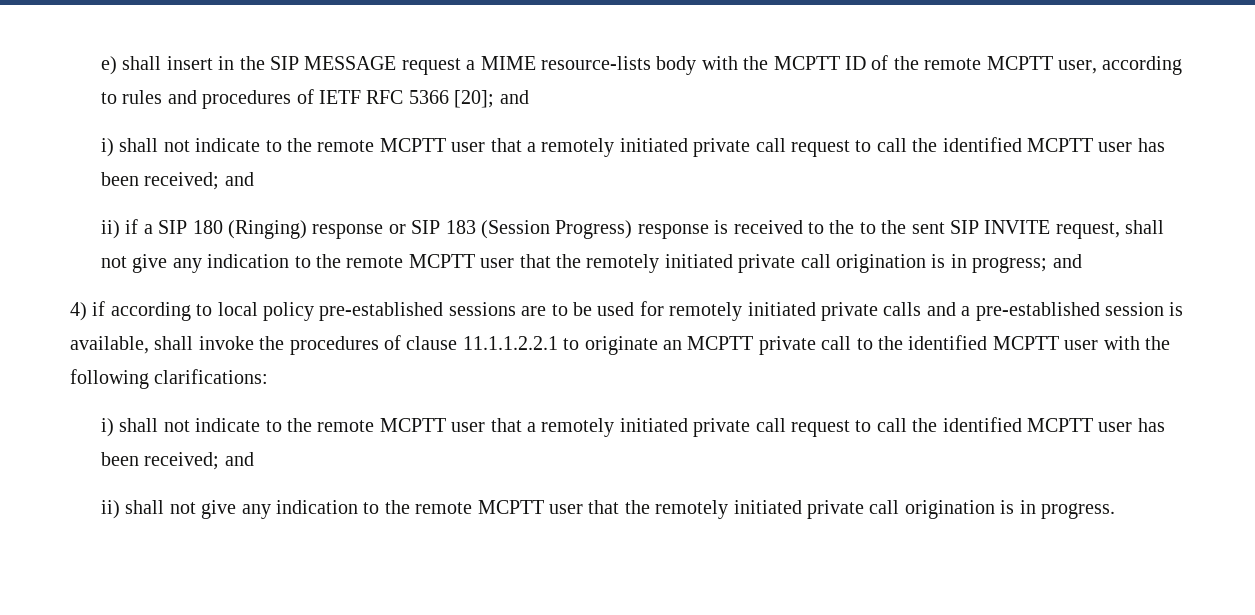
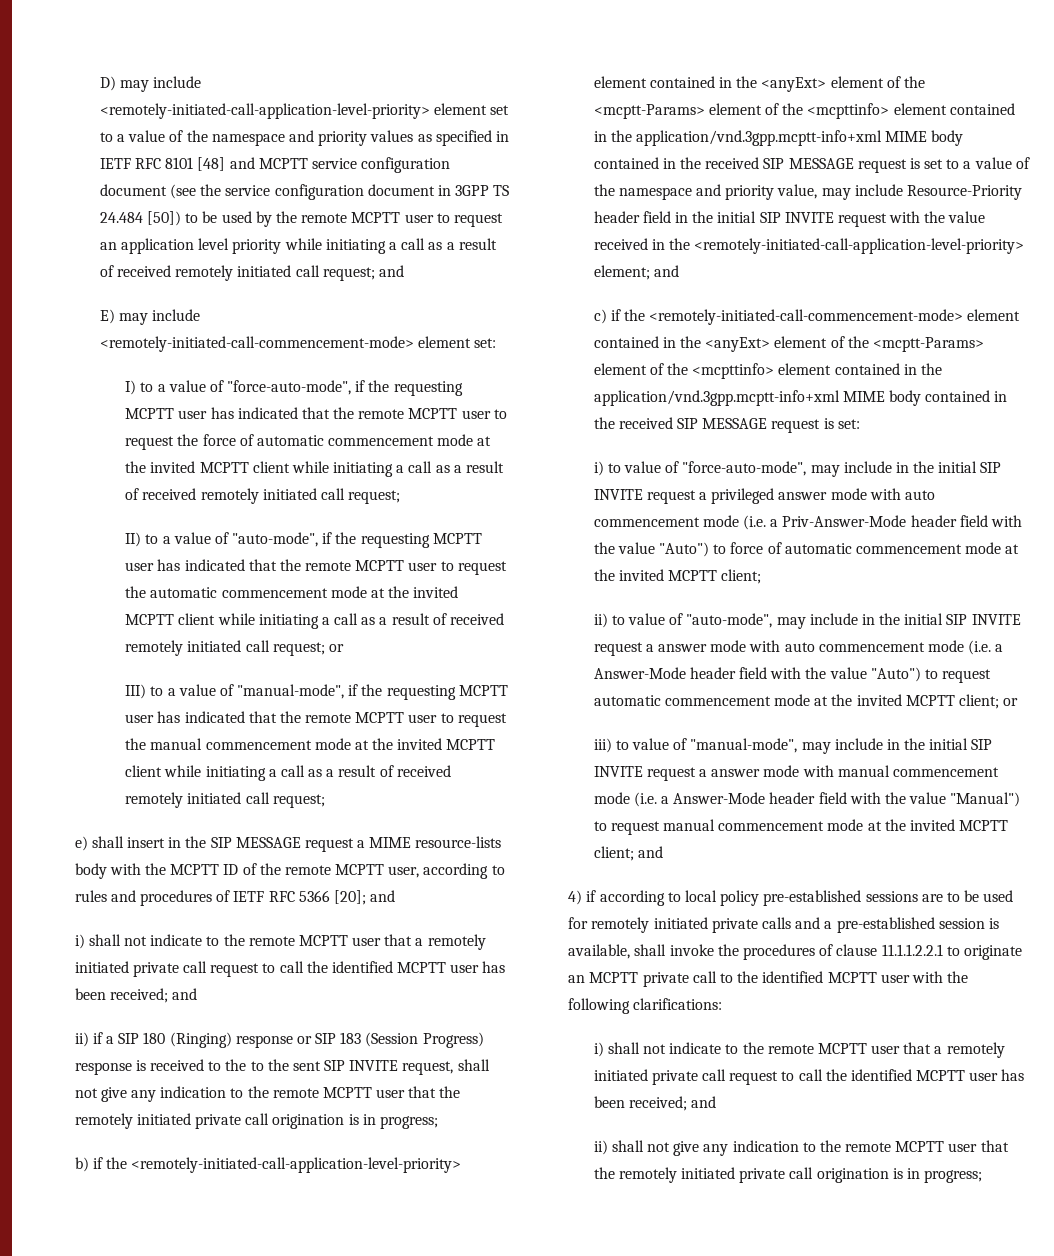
(100, 65) none -> [99,76,202,92] [99,103,510,119] [99,130,509,146] [99,157,451,173] [99,184,510,200] [99,211,503,227] [99,238,497,254] [99,265,404,281] [99,309,201,325] [99,336,497,352] [125,380,463,396] [125,407,507,419] [125,434,492,450] [125,461,505,477] [125,488,401,504] [125,532,482,548] [125,559,507,575] [125,586,459,598] [125,613,505,629] [125,640,344,656] [125,684,508,700] [125,711,507,727] [125,738,496,750] [125,765,451,781] [125,792,325,808] D) may include <remotely-initiated-call-application-level-priority> element set to a value of the namespace and priority values as specified in IETF RFC 8101 [48] and MCPTT service configuration document (see the service configuration document in 3GPP TS 24.484 [50]) to be used by the remote MCPTT user to request an application level priority while initiating a call as a result of received remotely initiated call request; and // E) may include <remotely-initiated-call-commencement-mode> element set: // I) to a value of "force-auto-mode", if the requesting MCPTT user has indicated that the remote MCPTT user to request the force of automatic commencement mode at the invited MCPTT client while initiating a call as a result of received remotely initiated call request; // II) to a value of "auto-mode", if the requesting MCPTT user has indicated that the remote MCPTT user to request the automatic commencement mode at the invited MCPTT client while initiating a call as a result of received remotely initiated call request; or // III) to a value of "manual-mode", if the requesting MCPTT user has indicated that the remote MCPTT user to request the manual commencement mode at the invited MCPTT client while initiating a call as a result of received remotely initiated call request; //
(1048, 265) none -> [74,1157,462,1173] [593,76,925,92] [593,103,1015,119] [593,130,964,146] [593,157,1030,173] [593,184,1022,200] [593,211,986,227] [593,238,1025,254] [593,265,679,280] [593,309,1021,325] [593,336,984,352] [593,363,942,379] [593,390,1008,406] [593,417,860,433] [593,461,1002,477] [593,488,935,504] [593,515,1022,530] [593,542,1020,557] [593,569,762,584] [593,613,1021,629] [593,640,1004,656] [593,667,992,683] [593,694,1019,709] [593,738,993,754] [593,765,999,781] [593,792,1021,807] [593,819,1009,835] [593,846,634,861] // b) if the <remotely-initiated-call-application-level-priority> element contained in the <anyExt> element of the <mcptt-Params> element of the <mcpttinfo> element contained in the application/vnd.3gpp.mcptt-info+xml MIME body contained in the received SIP MESSAGE request is set to a value of the namespace and priority value, may include Resource-Priority header field in the initial SIP INVITE request with the value received in the <remotely-initiated-call-application-level-priority> element; and // c) if the <remotely-initiated-call-commencement-mode> element contained in the <anyExt> element of the <mcptt-Params> element of the <mcpttinfo> element contained in the application/vnd.3gpp.mcptt-info+xml MIME body contained in the received SIP MESSAGE request is set: // i) to value of "force-auto-mode", may include in the initial SIP INVITE request a privileged answer mode with auto commencement mode (i.e. a Priv-Answer-Mode header field with the value "Auto") to force of automatic commencement mode at the invited MCPTT client; // ii) to value of "auto-mode", may include in the initial SIP INVITE request a answer mode with auto commencement mode (i.e. a Answer-Mode header field with the value "Auto") to request automatic commencement mode at the invited MCPTT client; or // iii) to value of "manual-mode", may include in the initial SIP INVITE request a answer mode with manual commencement mode (i.e. a Answer-Mode header field with the value "Manual") to request manual commencement mode at the invited MCPTT client;
[1040,503,1115,519] progress. -> [924,1170,983,1183] progress;

